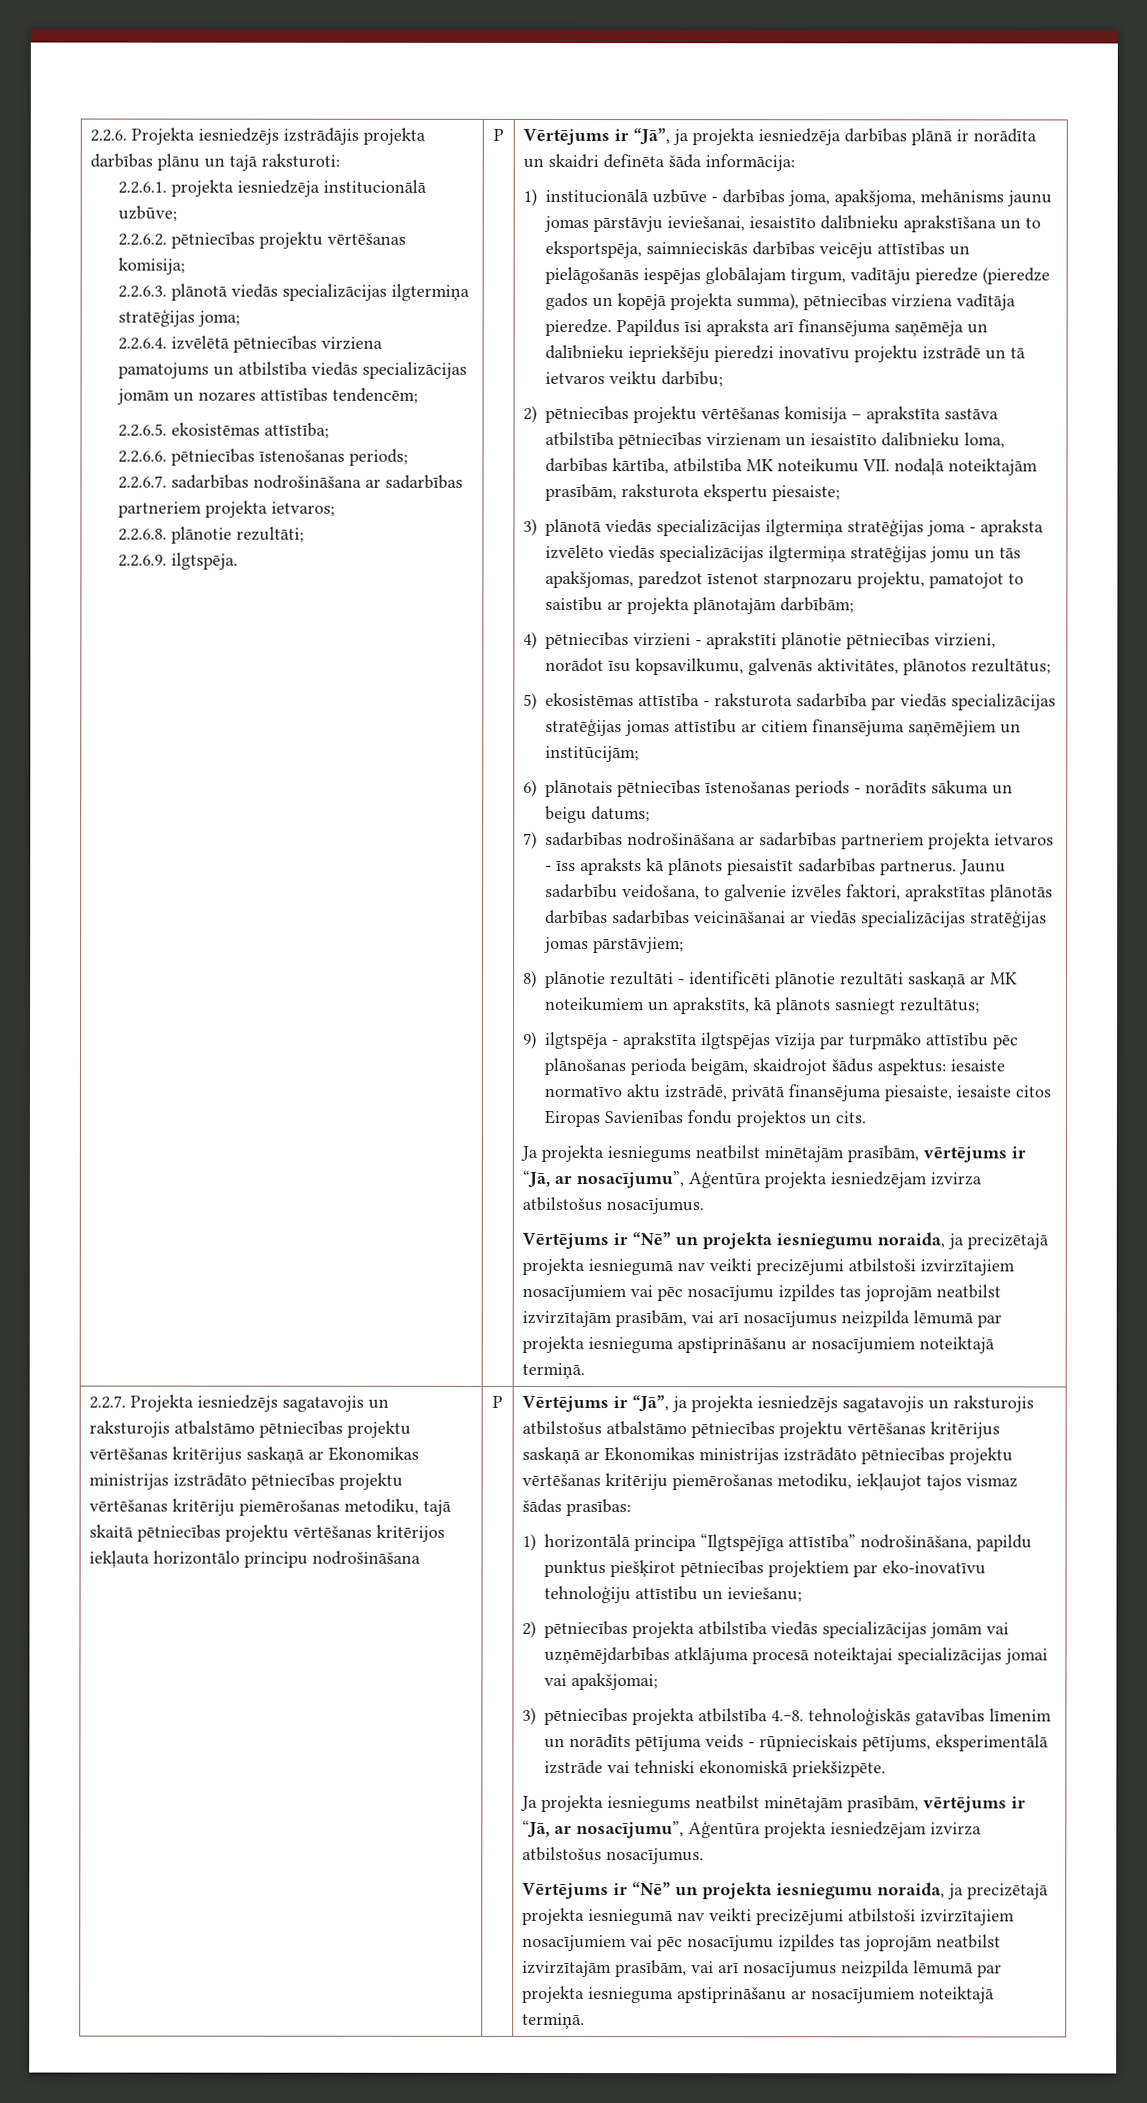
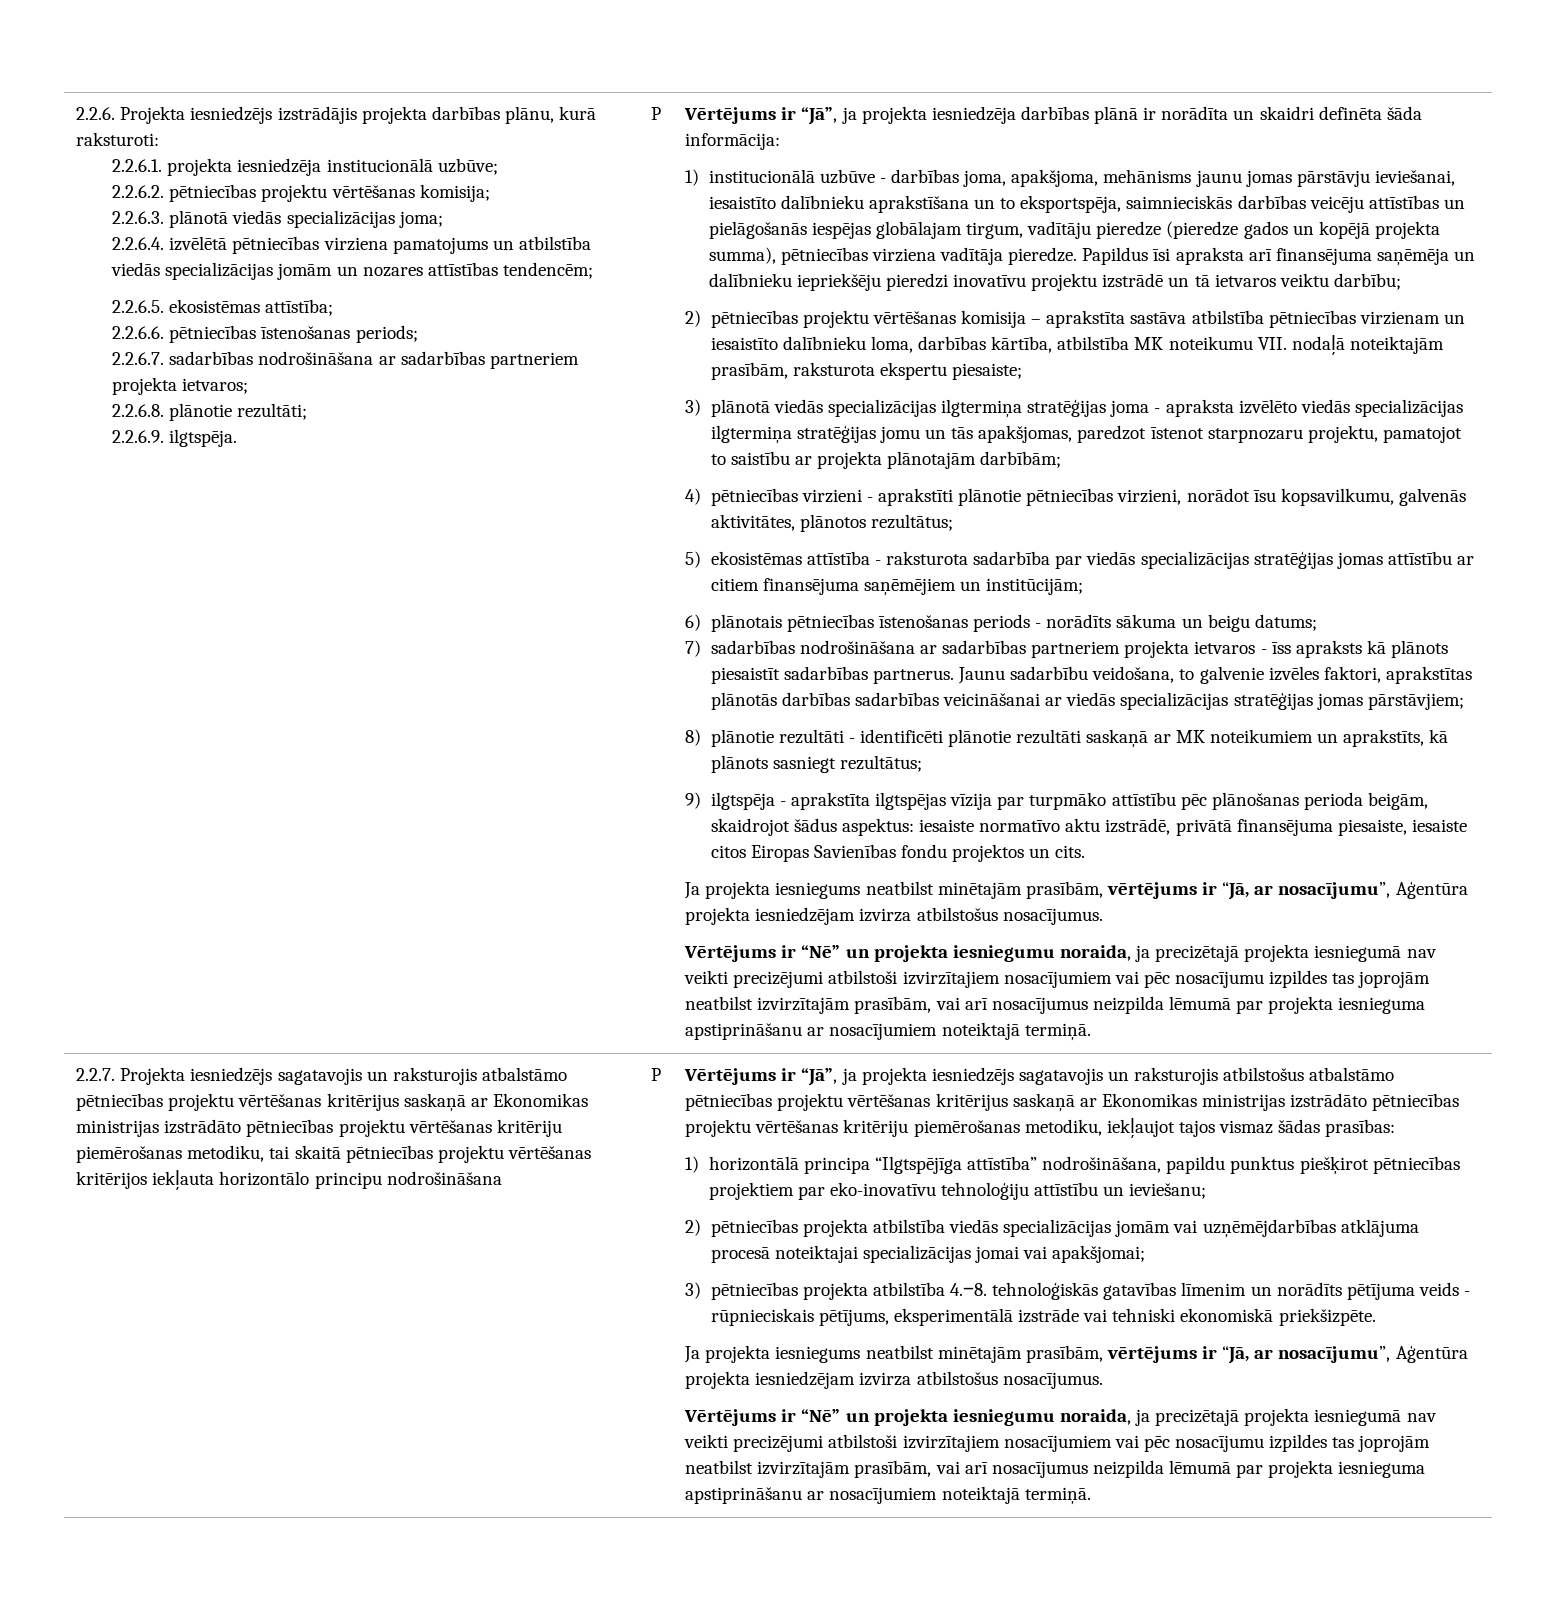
[157,153,259,171] plānu un tajā -> [504,106,597,124] plānu, kurā
[390,283,470,301] [117,309,195,327] ilgtermiņa stratēģijas -> (395, 219) none
[423,1499,453,1516] tajā -> [269,1146,290,1159] tai

